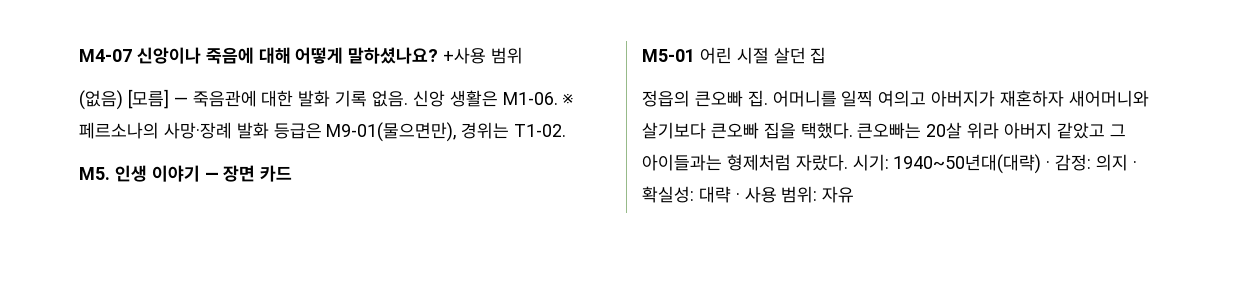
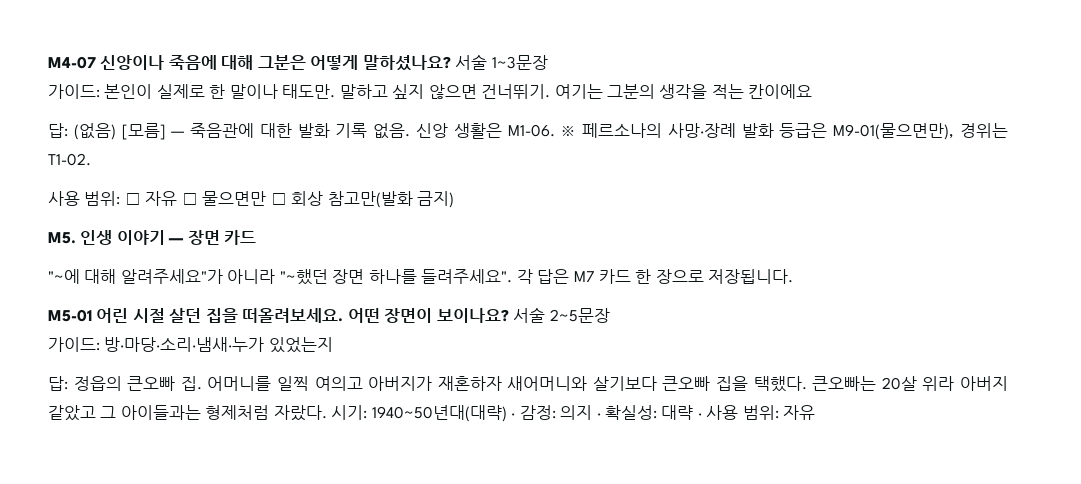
(291, 55) none -> [257,55,306,70] 그분은
[443,47,524,64] +사용 범위 // -> [455,54,548,70] [48,84,813,99] [48,123,68,138] 서술 1~3문장 // 가이드: 본인이 실제로 한 말이나 태도만. 말하고 싶지 않으면 건너뛰기. 여기는 그분의 생각을 적는 칸이에요 // 답:
(567, 130) none -> [48,191,455,208] // 사용 범위: □ 자유 □ 물으면만 □ 회상 참고만(발화 금지)
[642,47,827,64] M5-01 어린 시절 살던 집 // -> [48,269,794,285] [48,307,610,323] [48,337,333,353] [48,376,68,391] "~에 대해 알려주세요"가 아니라 "~했던 장면 하나를 들려주세요". 각 답은 M7 카드 한 장으로 저장됩니다. // M5-01 어린 시절 살던 집을 떠올려보세요. 어떤 장면이 보이나요? 서술 2~5문장 // 가이드: 방·마당·소리·냄새·누가 있었는지 // 답:

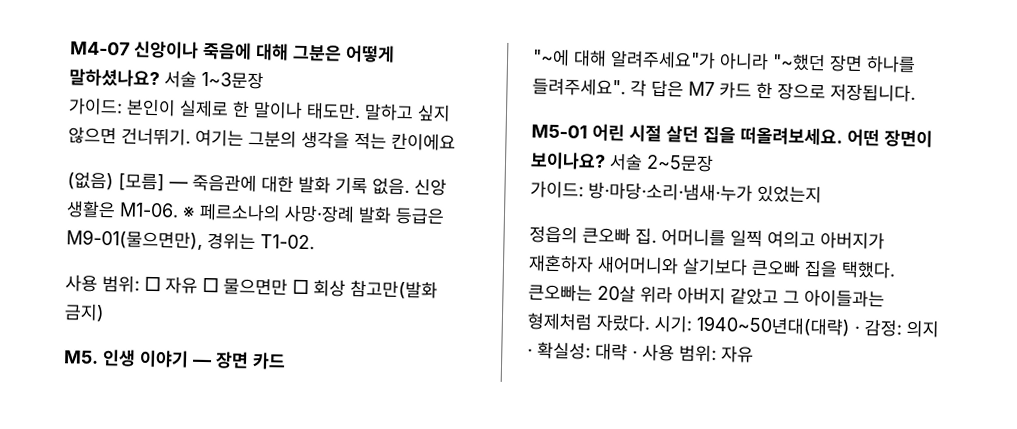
[48,123,68,138] 답: -> (456, 141) none
[48,376,68,391] 답: -> (822, 194) none

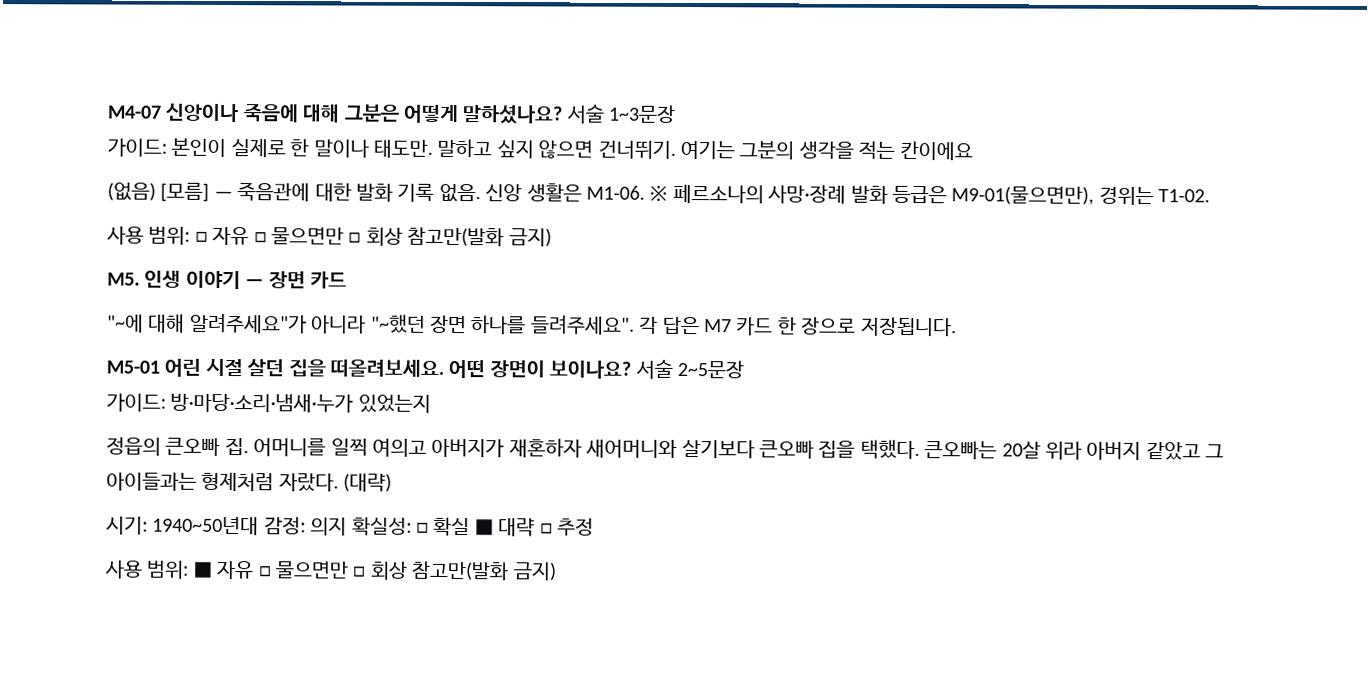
[654,314,939,338] [527,341,754,363] 시기: 1940~50년대(대략) · 감정: 의지 · 확실성: 대략 · 사용 범위: 자유 -> [343,473,393,492] [106,516,594,537] [104,559,557,581] (대략) // 시기: 1940~50년대 감정: 의지 확실성: □ 확실 ■ 대략 □ 추정 // 사용 범위: ■ 자유 □ 물으면만 □ 회상 참고만(발화 금지)

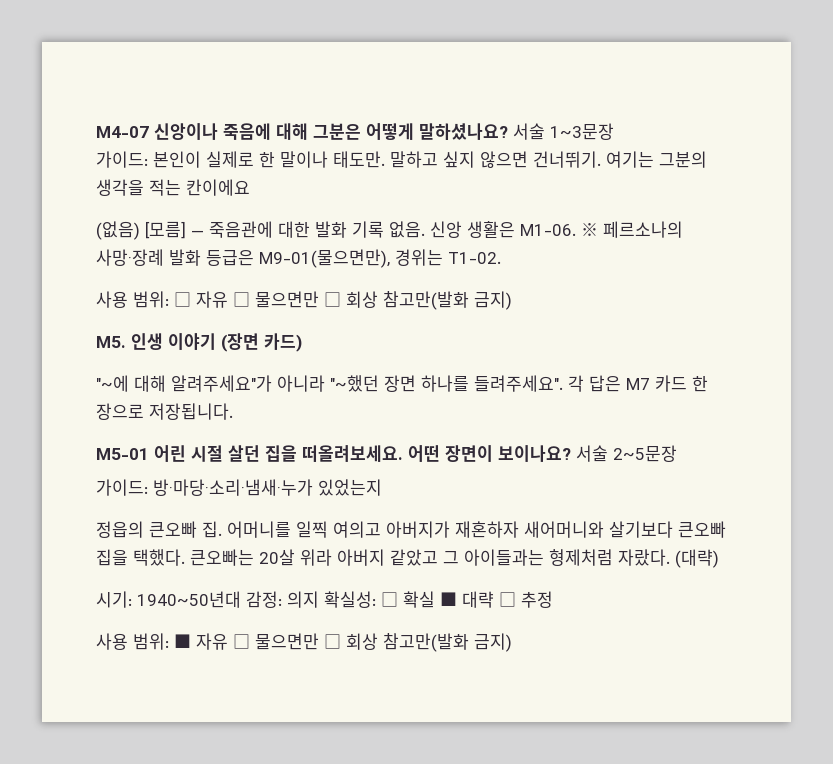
[245,271,347,289] — 장면 카드 -> [221,333,302,352] (장면 카드)

